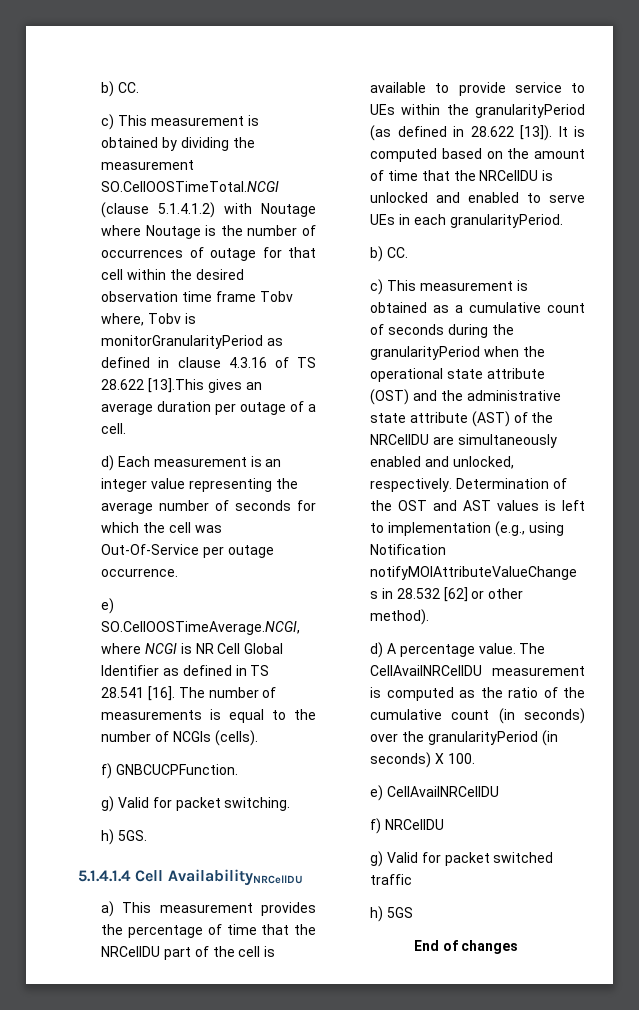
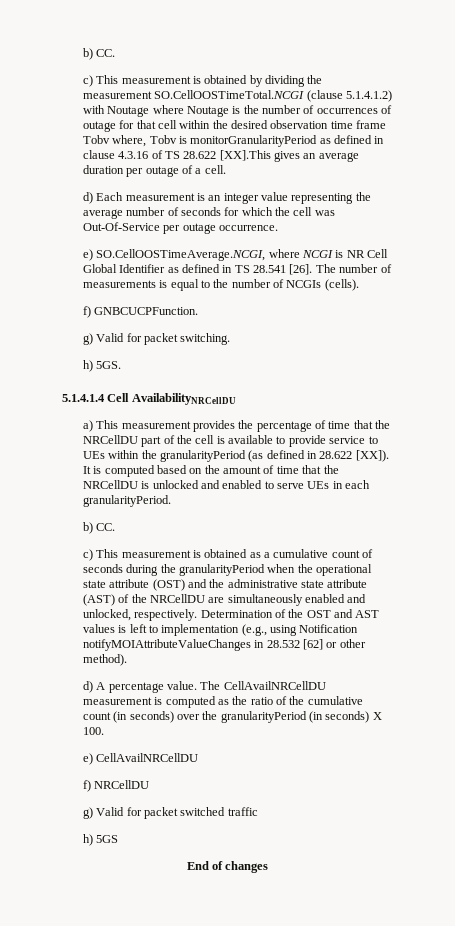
[148,378,205,393] [13].This -> [219,150,271,161] [XX].This
[148,686,176,701] [16]. -> [289,264,313,275] [26].
[520,125,553,141] [13]). -> [355,450,389,462] [XX]).

